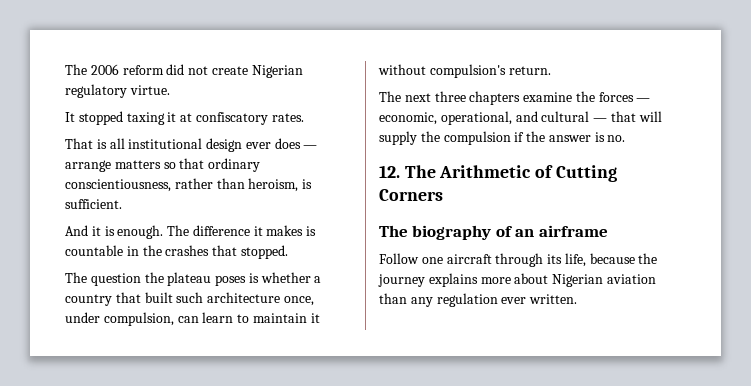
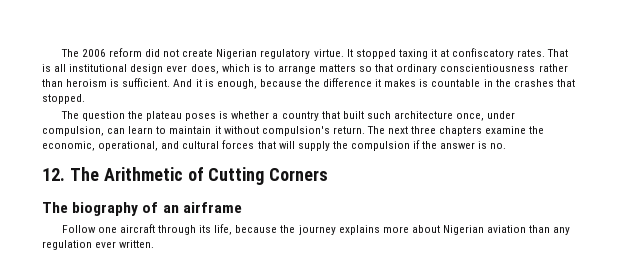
(170, 90) // -> (344, 53) none
(304, 117) // -> (546, 53) none
[274,138,318,149] does — -> [190,64,275,74] does, which is to
[65,179,171,192] conscientiousness, -> [440,64,536,72] conscientiousness
[248,178,299,192] heroism, -> [66,79,108,87] heroism
(122, 204) // -> (171, 82) none
[117,225,190,239] enough. The -> [216,79,320,89] enough, because the
(551, 70) // -> (365, 130) none
[598,92,651,102] forces — -> (545, 130) none
[593,118,608,122] — -> [222,140,255,149] forces

